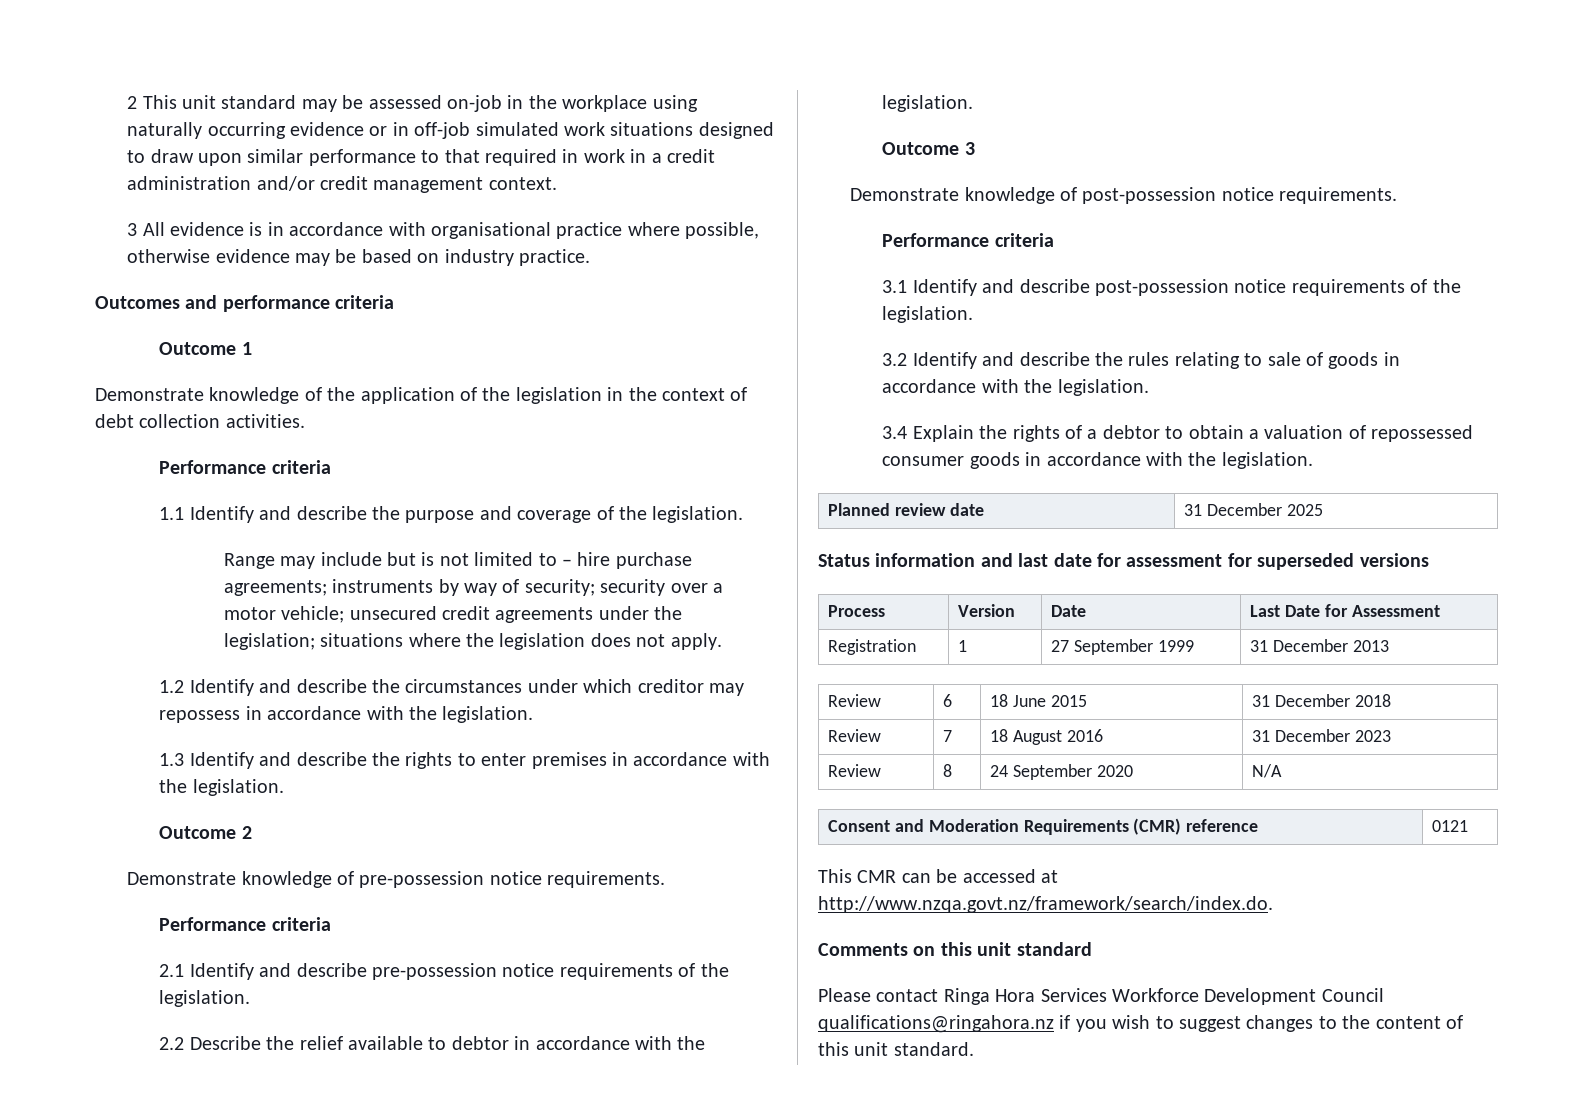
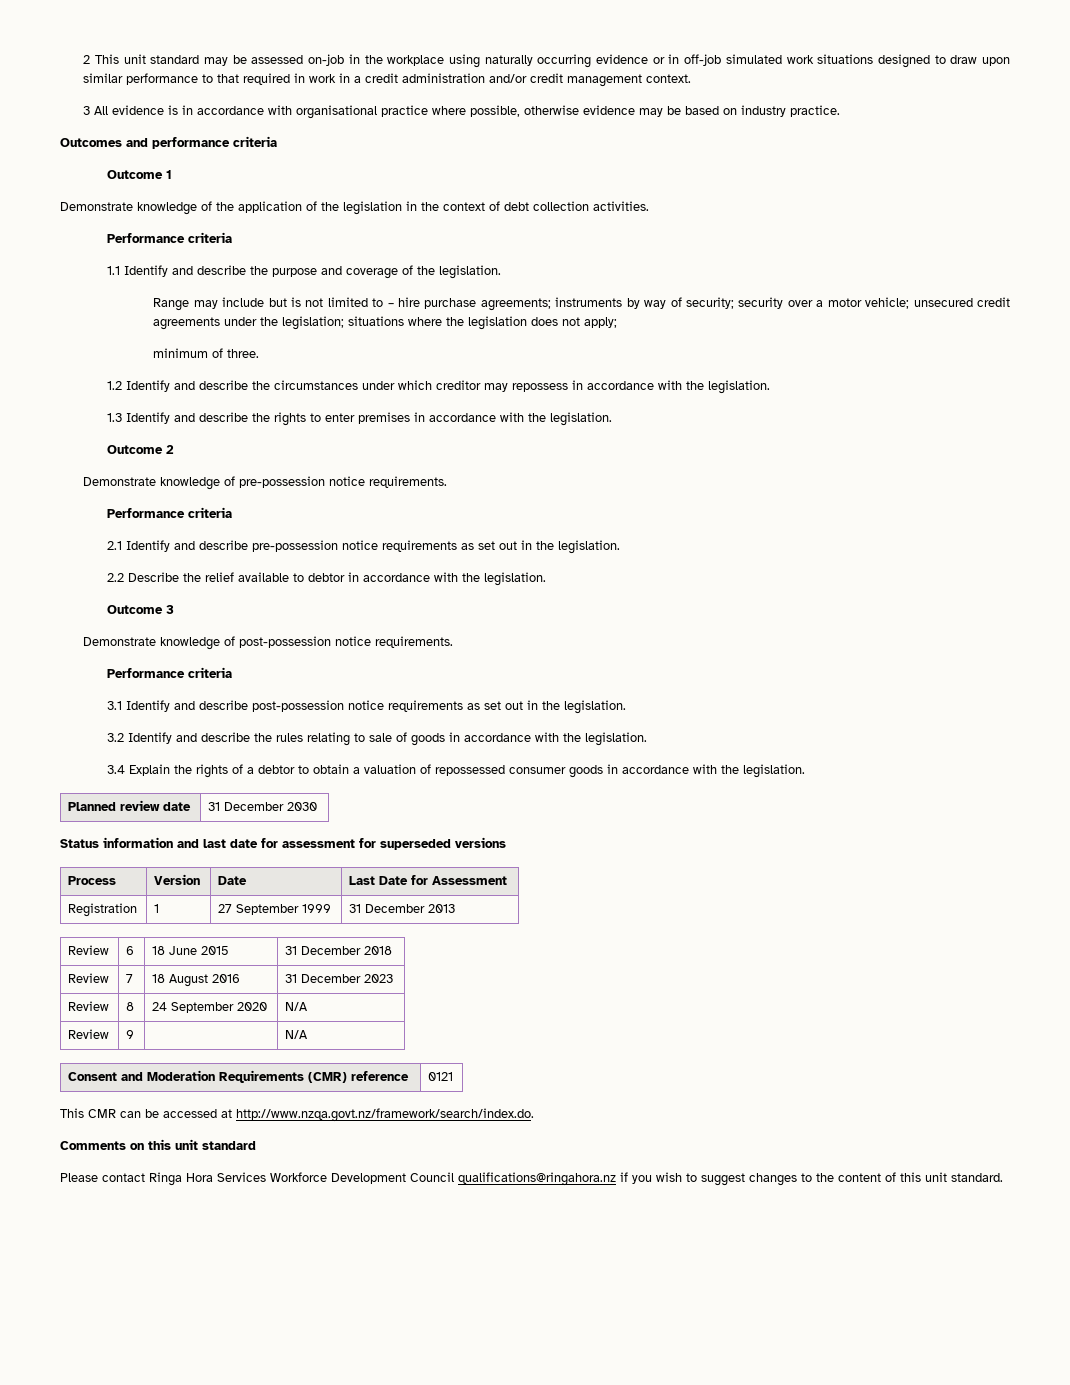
[670,633,722,650] apply. -> [584,317,618,328] [153,348,260,358] apply; // minimum of three.
[678,963,696,977] of -> [460,540,532,550] as set out in
[1410,279,1428,293] of -> [466,700,538,710] as set out in
[1286,504,1323,516] 2025 -> [287,802,318,811] 2030
(1282, 771) none -> [68,1029,110,1039] [126,1030,135,1039] [285,1030,309,1039] // Review | 9 | | N/A

